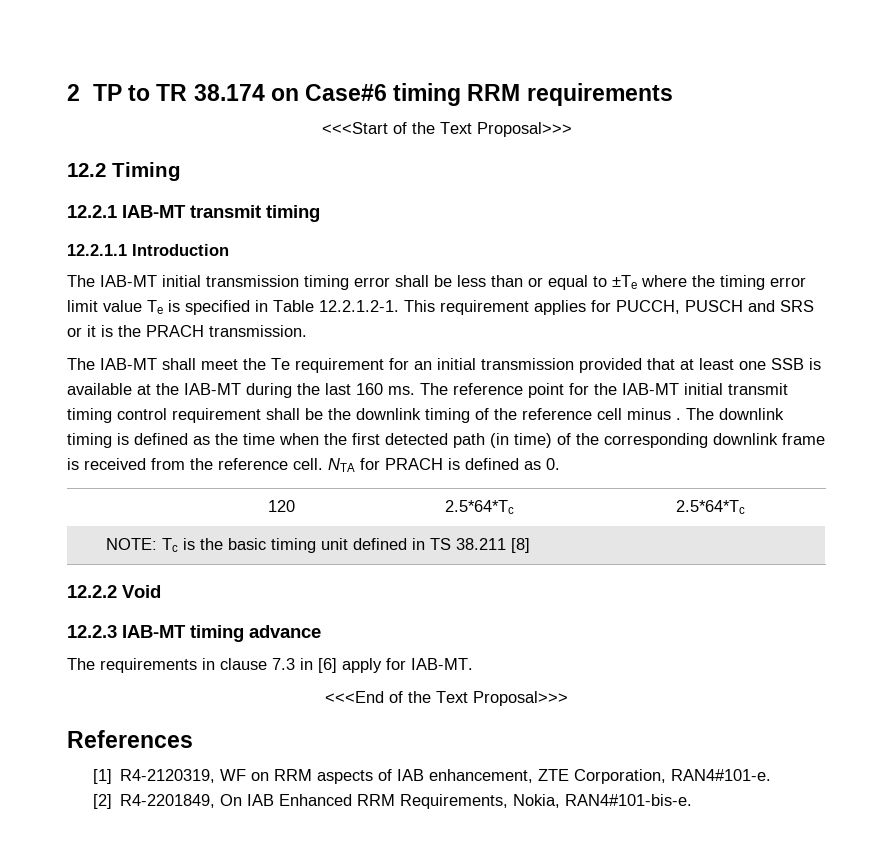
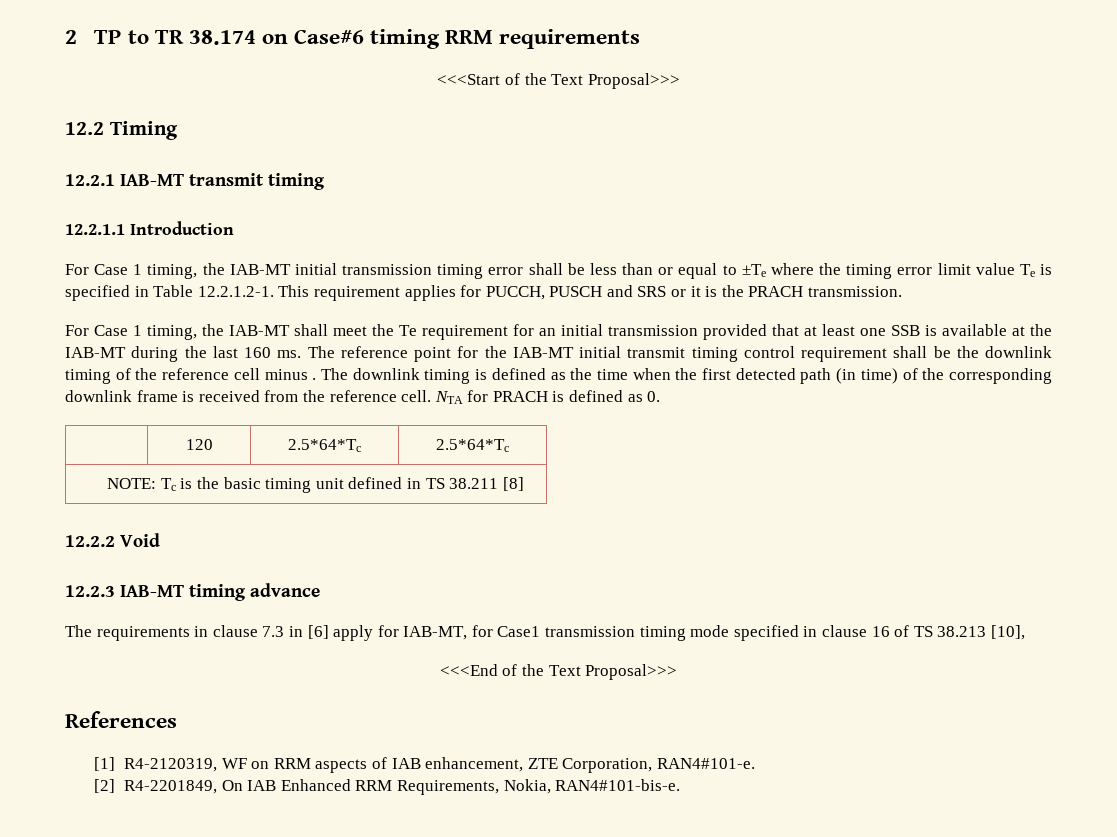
[67,275,95,287] The -> [65,263,225,279] For Case 1 timing, the
[67,358,95,370] The -> [65,324,224,340] For Case 1 timing, the
[411,658,473,670] IAB-MT. -> [403,625,1025,641] IAB-MT, for Case1 transmission timing mode specified in clause 16 of TS 38.213 [10],

